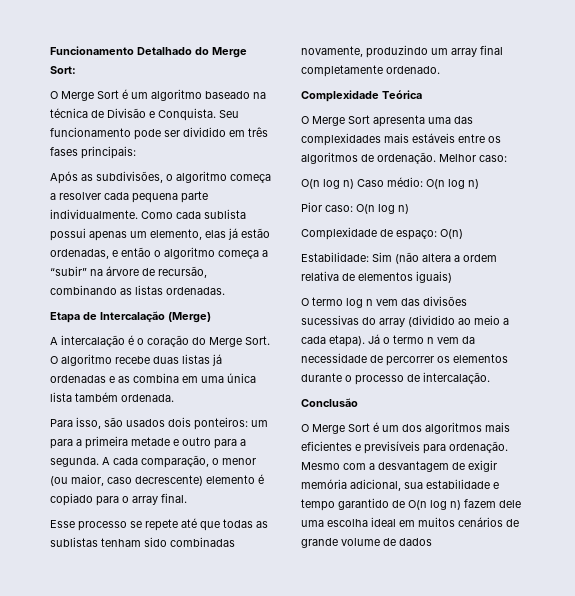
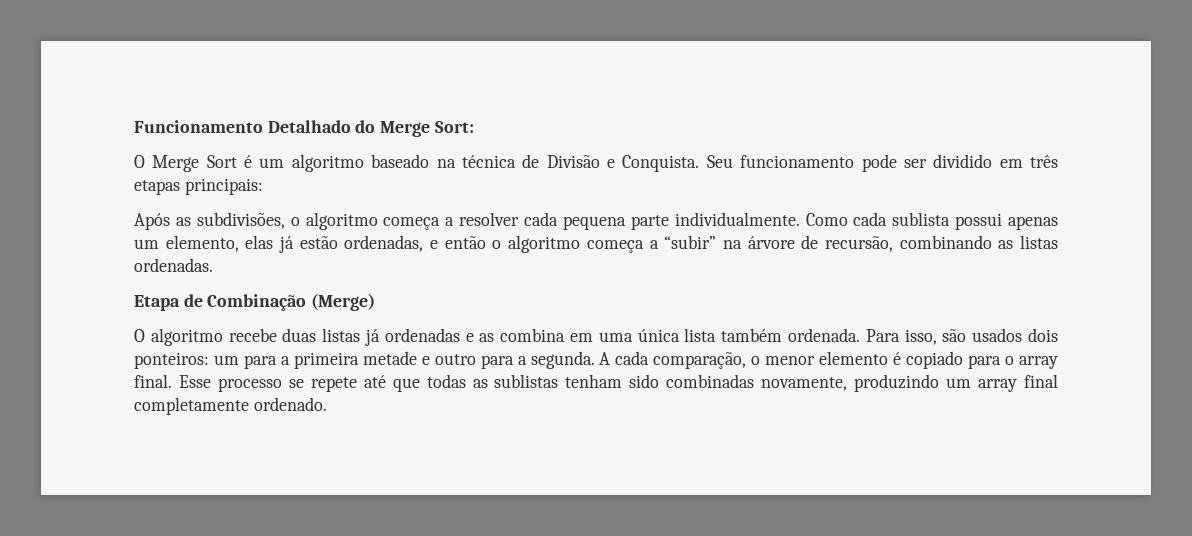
[50,147,78,156] fases -> [134,180,180,195] etapas
[100,311,165,322] Intercalação -> [207,294,307,311] Combinação
[50,335,270,347] A intercalação é o coração do Merge Sort. -> (376, 302) none
(174, 398) // -> (860, 335) none
[50,474,203,486] (ou maior, caso decrescente) -> (816, 360) none
(187, 498) // -> (172, 381) none
[301,90,422,102] [301,115,473,127] [301,133,501,146] [301,152,507,164] [301,177,479,189] [301,202,409,214] [301,227,463,240] [301,252,497,264] [301,271,452,283] [301,296,467,308] [301,315,509,327] [301,334,475,347] [301,353,508,366] [301,372,490,385] [301,398,358,407] [301,422,510,434] [301,441,508,454] [301,460,497,472] [301,479,499,491] [301,498,521,511] [301,517,519,527] [301,538,432,548] // Complexidade Teórica // O Merge Sort apresenta uma das complexidades mais estáveis entre os algoritmos de ordenação. Melhor caso: // O(n log n) Caso médio: O(n log n) // Pior caso: O(n log n) // Complexidade de espaço: O(n) // Estabilidade: Sim (não altera a ordem relativa de elementos iguais) // O termo log n vem das divisões sucessivas do array (dividido ao meio a cada etapa). Já o termo n vem da necessidade de percorrer os elementos durante o processo de intercalação. // Conclusão // O Merge Sort é um dos algoritmos mais eficientes e previsíveis para ordenação. Mesmo com a desvantagem de exigir memória adicional, sua estabilidade e tempo garantido de O(n log n) fazem dele uma escolha ideal em muitos cenários de grande volume de dados -> (327, 404) none

